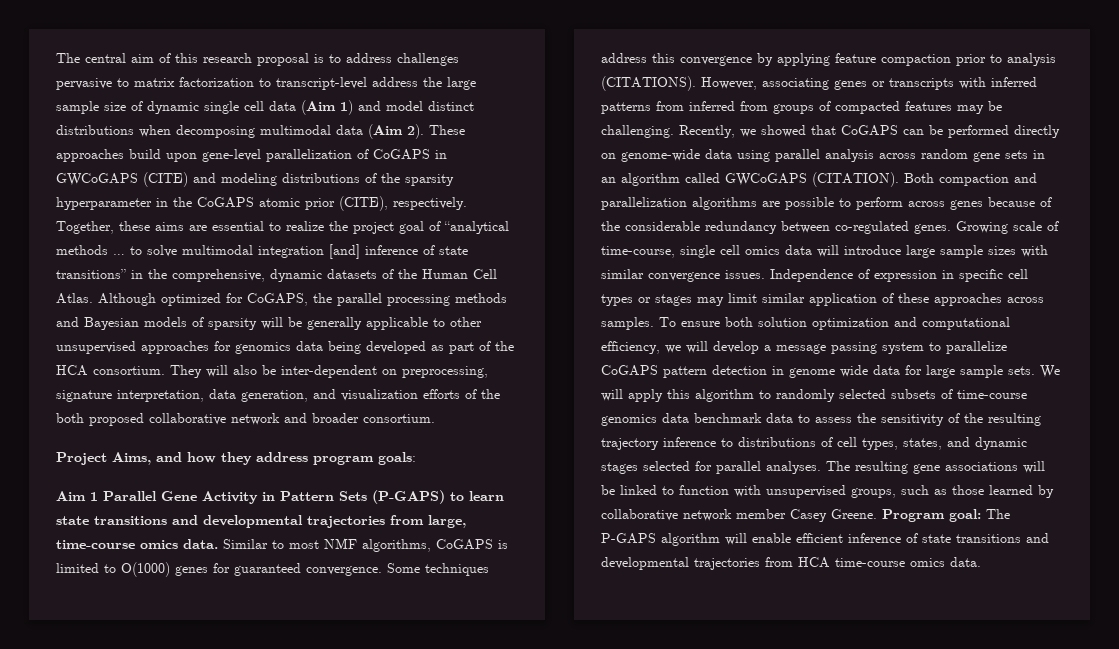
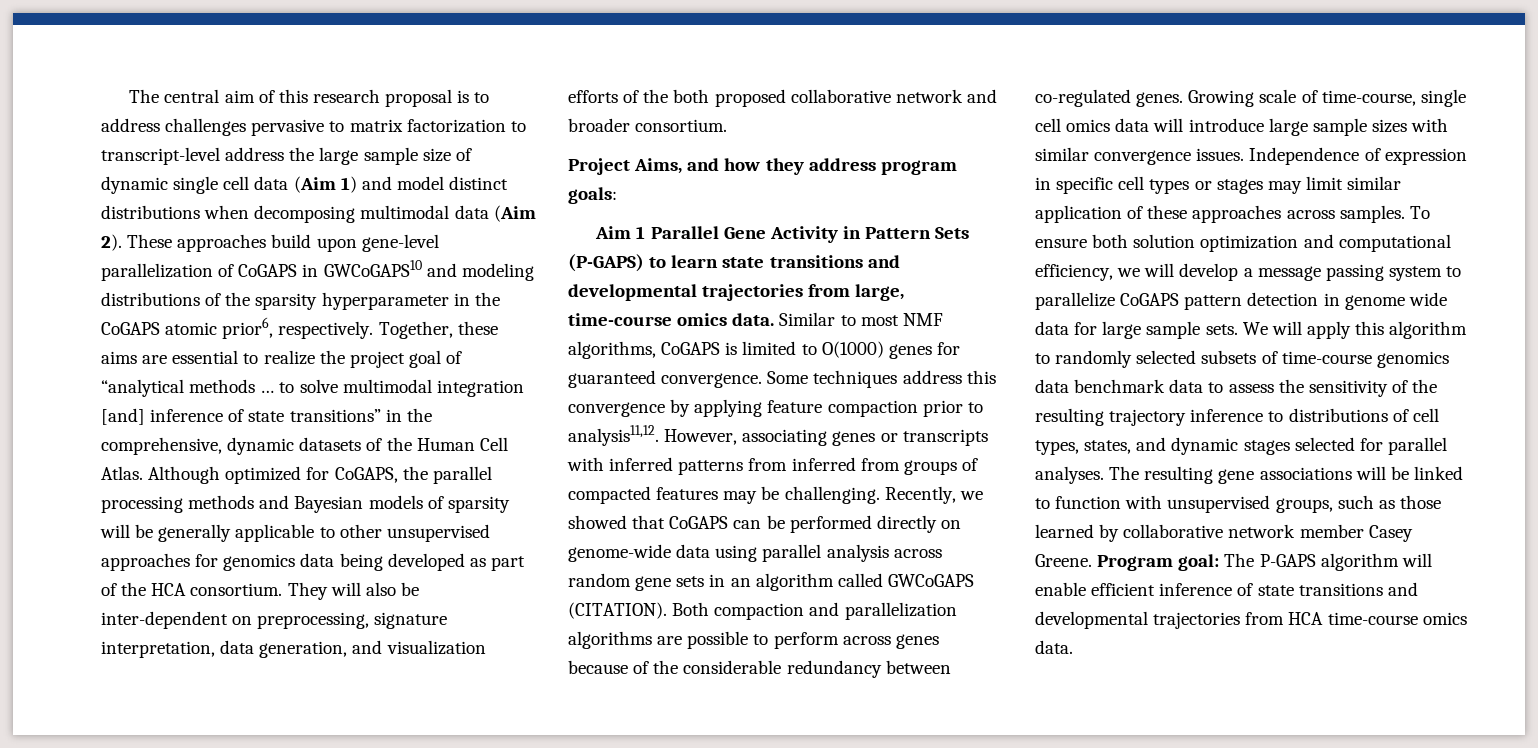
[56,172,188,187] GWCoGAPS (CITE) -> [323,260,422,277] GWCoGAPS10
[305,196,388,211] prior (CITE), -> [222,317,274,339] prior6,
[1007,53,1056,66] [601,76,696,91] analysis (CITATIONS). -> [568,425,659,446] analysis11,12.

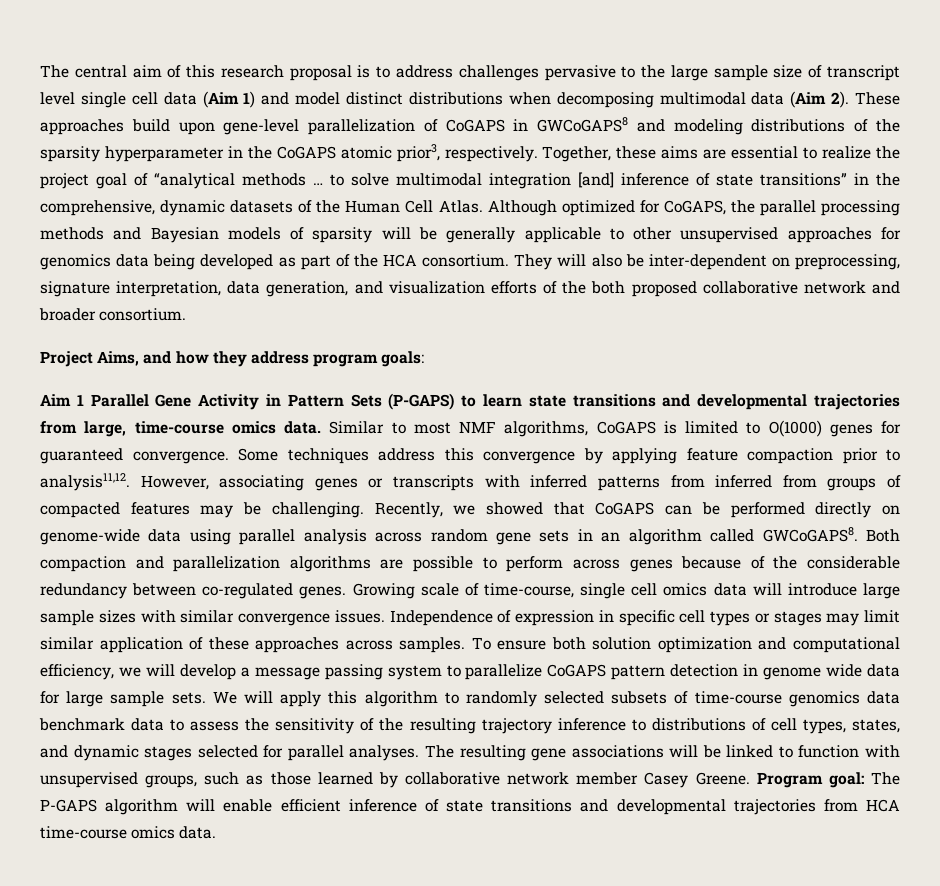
[349,119,526,133] [101,147,285,165] matrix factorization to transcript-level address -> (636, 72) none
[101,176,168,194] dynamic -> [827,65,901,81] [40,92,75,105] transcript level
[323,260,422,277] GWCoGAPS10 -> [537,117,629,132] GWCoGAPS8
[222,317,274,339] prior6, -> [396,144,440,162] prior3,
[887,574,974,587] [568,602,667,619] GWCoGAPS (CITATION). -> [762,527,858,542] GWCoGAPS8.

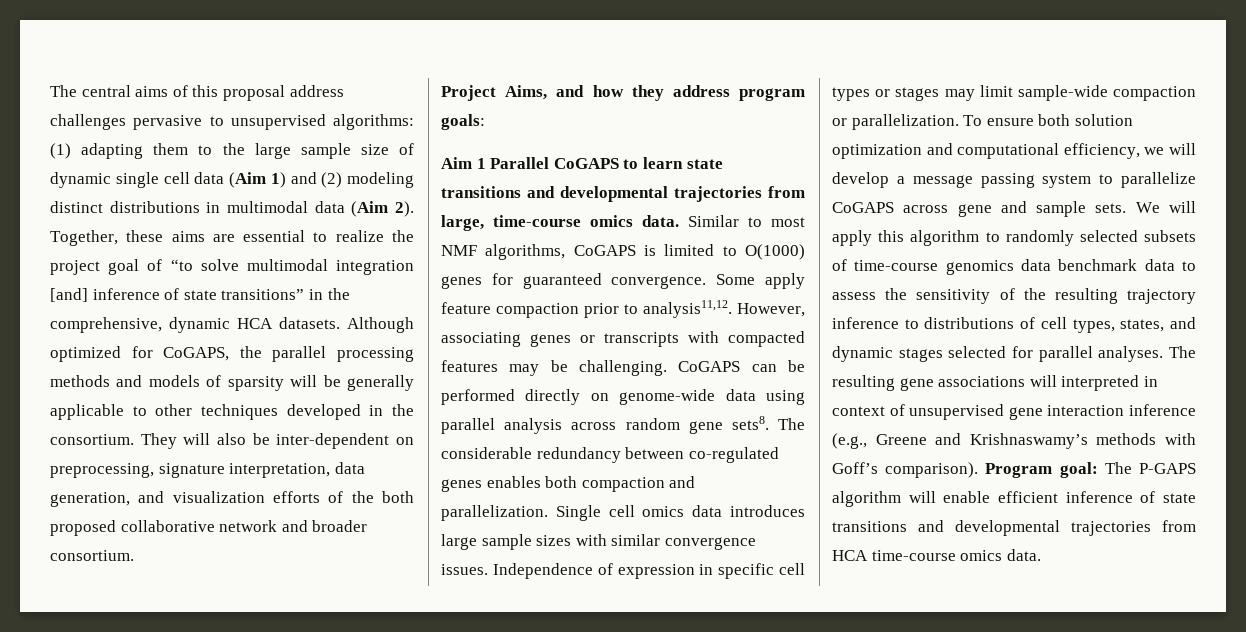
[132,65,162,78] aim -> [135,86,169,97] aims
[220,65,616,81] research proposal is to address challenges pervasive -> [222,85,344,101] [50,114,414,130] [50,143,189,159] proposal address challenges pervasive to unsupervised algorithms: (1) adapting them
[827,65,901,81] [40,92,75,105] transcript level -> [50,172,111,188] dynamic
[295,91,900,108] [40,117,900,135] [40,144,538,162] model distinct distributions when decomposing multimodal data (Aim 2). These approaches build upon gene-level parallelization of CoGAPS in GWCoGAPS8 and modeling distributions of the sparsity hyperparameter in the CoGAPS atomic prior3, respectively. -> [321,172,414,188] [50,201,415,217] (2) modeling distinct distributions in multimodal data (Aim 2).
[154,173,344,189] “analytical methods … to -> [170,259,193,271] “to
[230,200,483,213] datasets of the Human Cell Atlas. -> [237,317,340,329] HCA datasets.
[150,227,219,243] Bayesian -> (143, 381) none
[680,227,902,243] [40,254,417,270] unsupervised approaches for genomics data being developed as part of the HCA -> [200,404,414,420] techniques developed in the
[155,393,455,410] Gene Activity in Pattern Sets (P-GAPS) -> [553,158,619,169] CoGAPS
[287,448,677,464] techniques address this convergence by applying -> [765,273,805,289] apply
[530,475,902,491] inferred patterns from inferred from groups of -> (719, 337) none
[374,502,585,518] Recently, we showed that -> (667, 368) none
[539,527,901,545] [40,556,901,572] [40,583,626,599] sets in an algorithm called GWCoGAPS8. Both compaction and parallelization algorithms are possible to perform across genes because of the considerable redundancy between co-regulated genes. Growing scale of time-course, single -> [731,416,805,430] [441,447,779,463] [441,476,696,492] [441,505,601,521] sets8. The considerable redundancy between co-regulated genes enables both compaction and parallelization. Single
[752,583,857,596] will introduce -> [730,505,805,517] introduces
[40,637,466,653] similar application of these approaches across samples. -> [1017,85,1196,101] [832,114,959,130] sample-wide compaction or parallelization.
[611,664,900,680] [40,691,104,707] pattern detection in genome wide data for large -> [903,201,1027,217] across gene and
[702,745,900,758] [40,772,750,788] be linked to function with unsupervised groups, such as those learned by collaborative network member Casey Greene. -> [1061,375,1158,391] [832,404,1196,420] [832,433,1196,449] [832,462,979,478] interpreted in context of unsupervised gene interaction inference (e.g., Greene and Krishnaswamy’s methods with Goff’s comparison).

